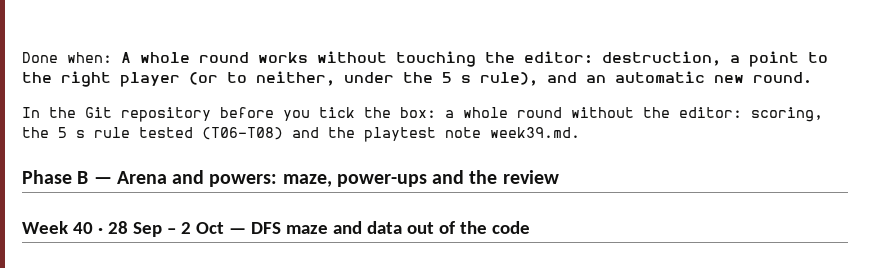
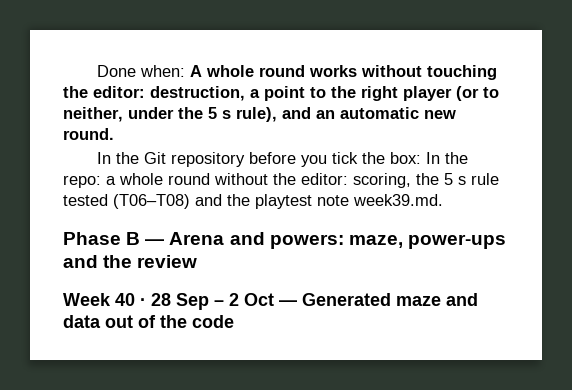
(436, 112) none -> [426,152,469,164] [63,175,101,188] In the repo:
[250,222,281,234] DFS -> [302,293,391,306] Generated

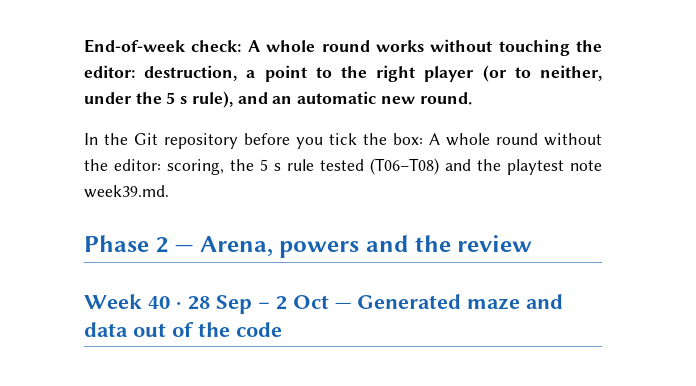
[97,65,186,77] Done when: -> [84,39,242,53] End-of-week check:
[426,152,469,164] [63,175,116,188] In the repo: a -> [429,133,440,145] A
[126,232,506,249] B — Arena and powers: maze, power-ups -> [155,236,360,258] 2 — Arena, powers

